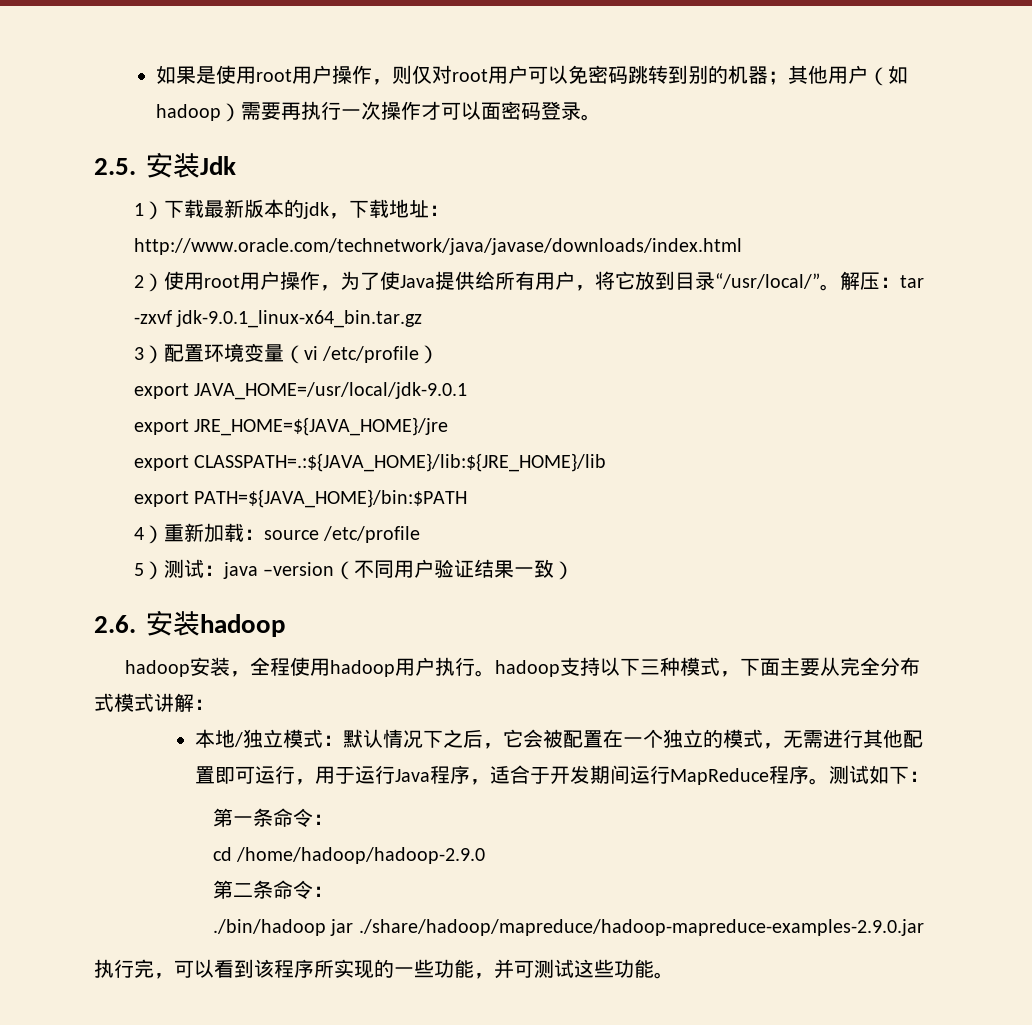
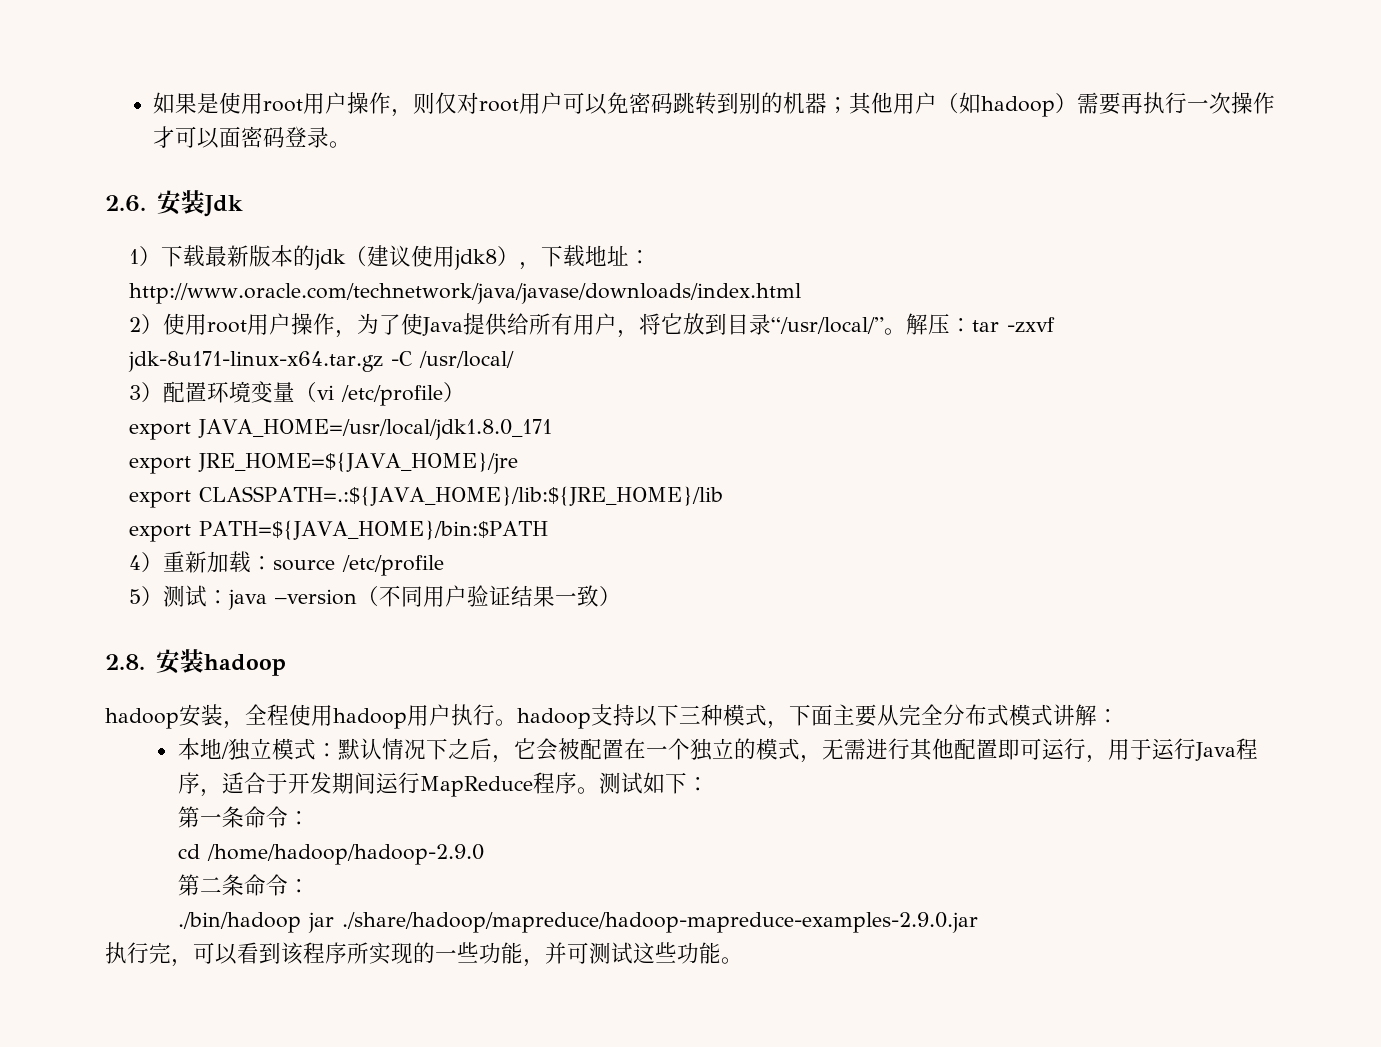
[94,158,136,175] 2.5. -> [105,195,146,212] 2.6.
(329, 210) none -> [345,245,520,270] （建议使用jdk8）
[176,310,423,328] jdk-9.0.1_linux-x64_bin.tar.gz -> [128,351,515,372] jdk-8u171-linux-x64.tar.gz -C /usr/local/
[194,382,468,400] JAVA_HOME=/usr/local/jdk-9.0.1 -> [198,419,553,440] JAVA_HOME=/usr/local/jdk1.8.0_171
[94,615,136,633] 2.6. -> [105,654,145,670] 2.8.

